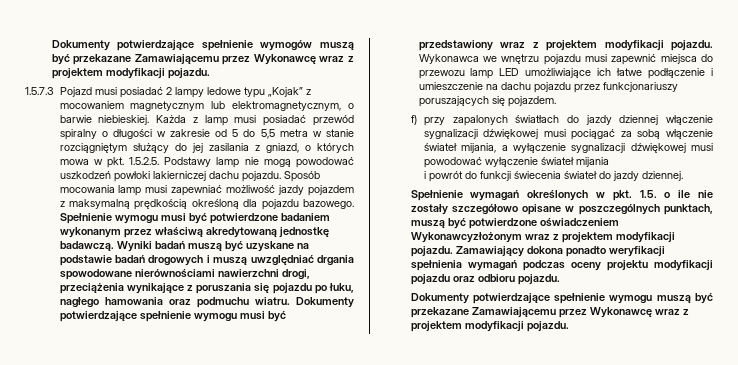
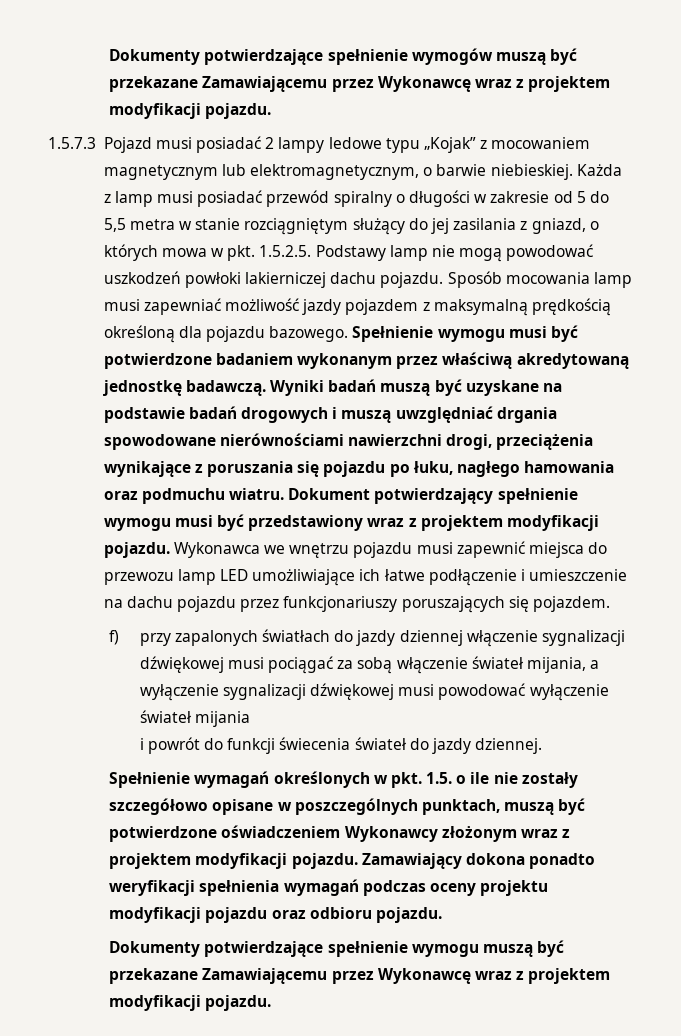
[296,297,354,308] [59,311,137,322] Dokumenty potwierdzające -> [288,488,494,504] Dokument potwierdzający
[410,232,522,243] Wykonawcyzłożonym -> [344,826,517,842] Wykonawcy złożonym

